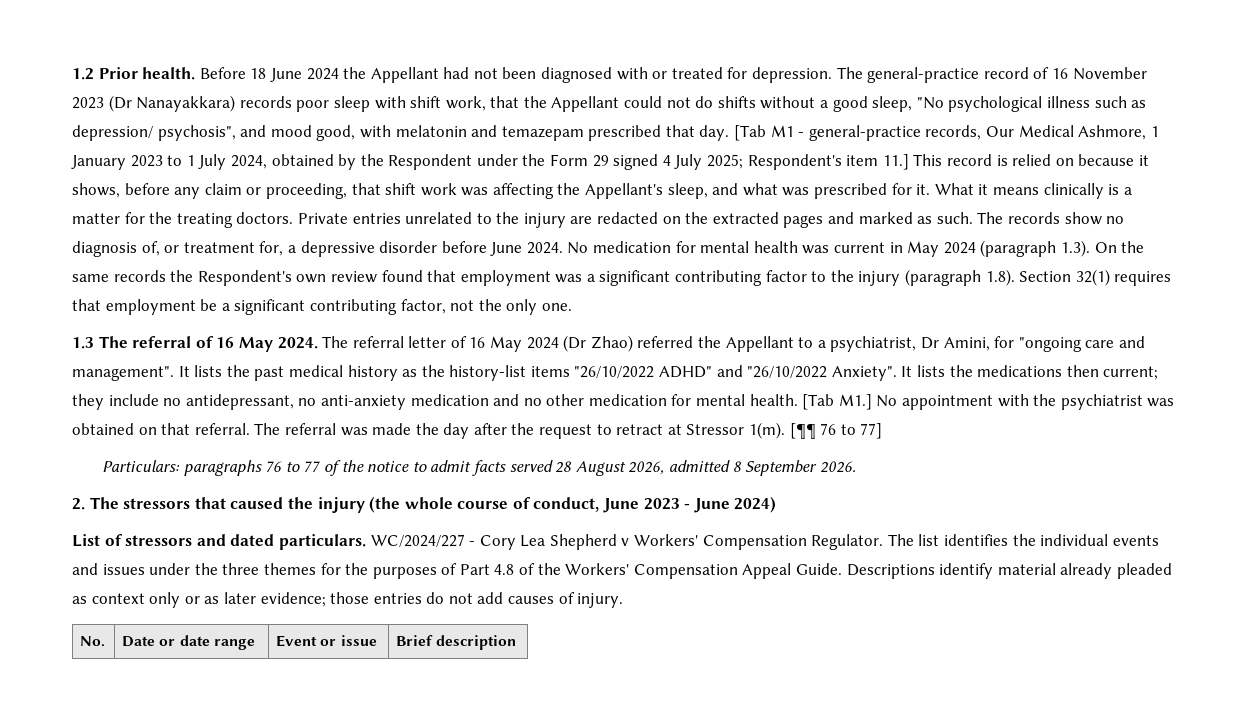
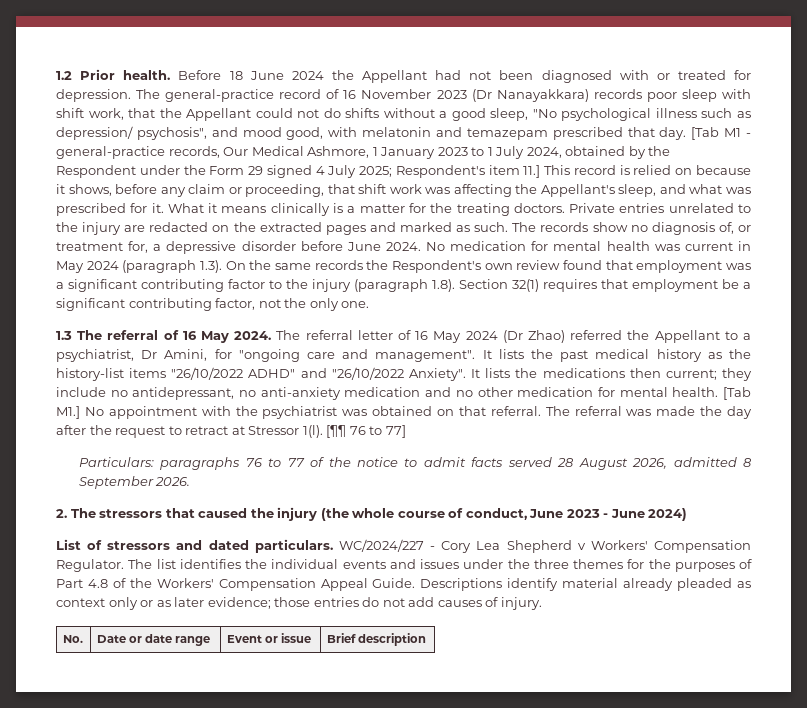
[749,422,786,439] 1(m). -> [302,425,323,438] 1(l).

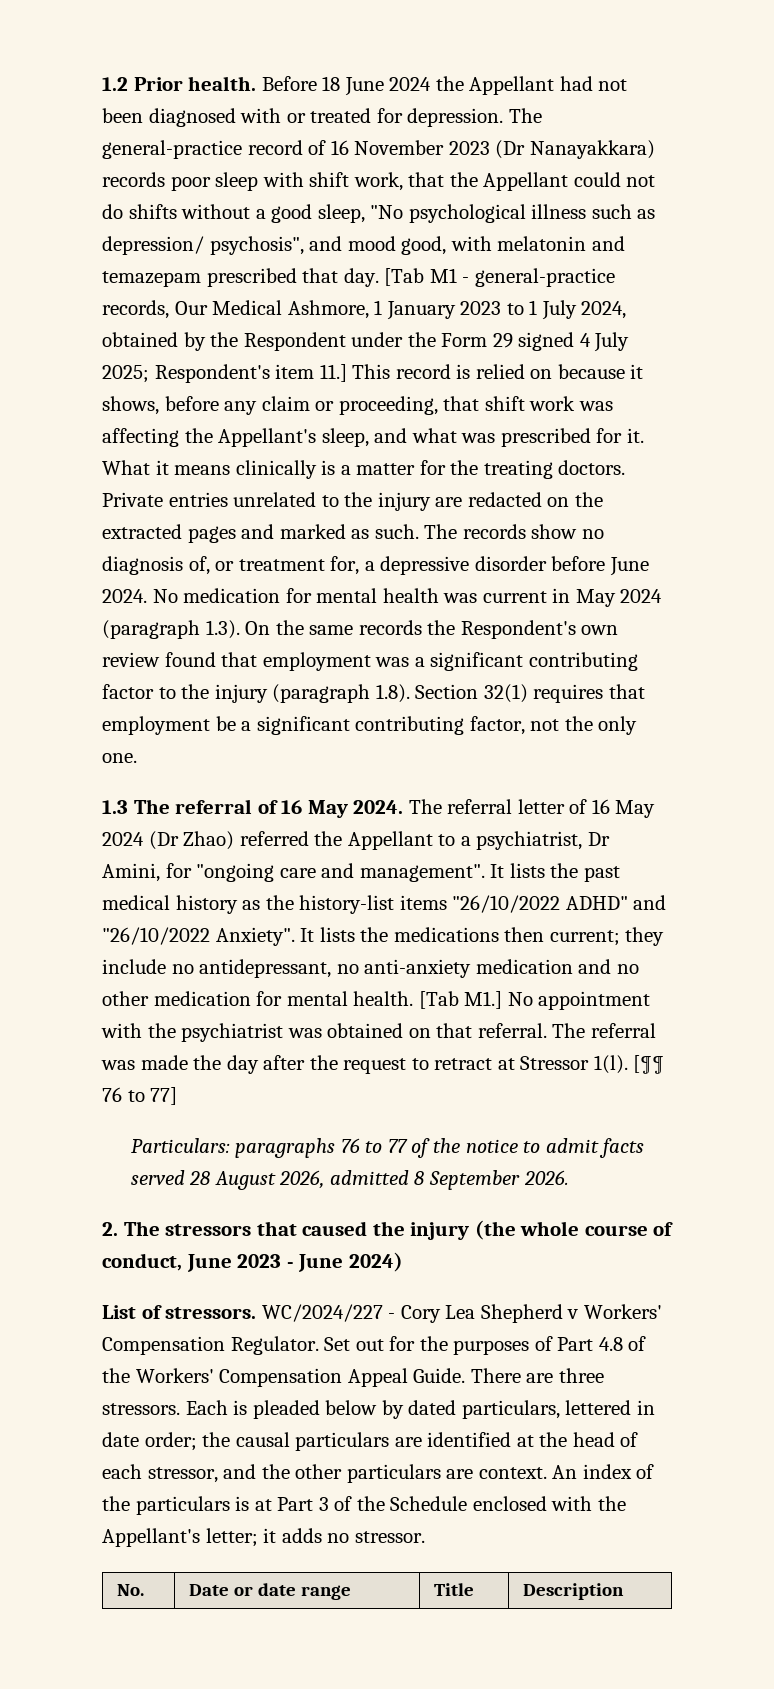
[107,539,333,553] stressors and dated particulars. -> [165,1307,257,1319] stressors.
[128,559,623,569] The list identifies the individual events and issues under the three themes -> [324,1337,384,1351] Set out
[420,578,751,591] [56,597,542,610] Descriptions identify material already pleaded as context only or as later evidence; those entries do not add causes of injury. -> [470,1368,604,1383] [102,1400,655,1419] [102,1432,639,1451] [102,1464,655,1483] [102,1496,626,1515] [102,1528,425,1547] There are three stressors. Each is pleaded below by dated particulars, lettered in date order; the causal particulars are identified at the head of each stressor, and the other particulars are context. An index of the particulars is at Part 3 of the Schedule enclosed with the Appellant's letter; it adds no stressor.
[226,633,311,643] [326,633,426,646] Event or issue | Brief description -> [434,1583,475,1596] [523,1583,625,1600] Title | Description

